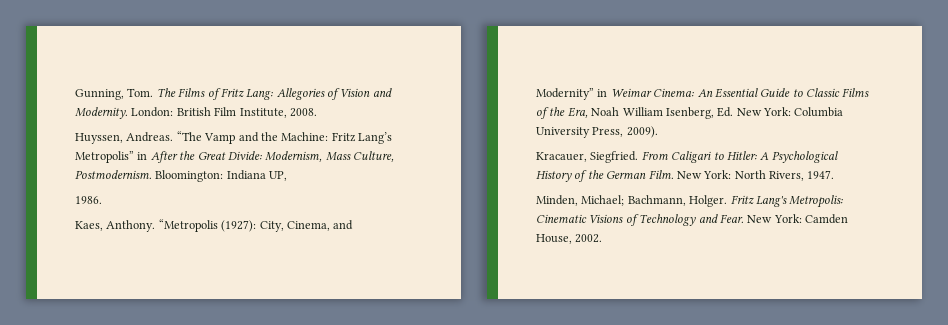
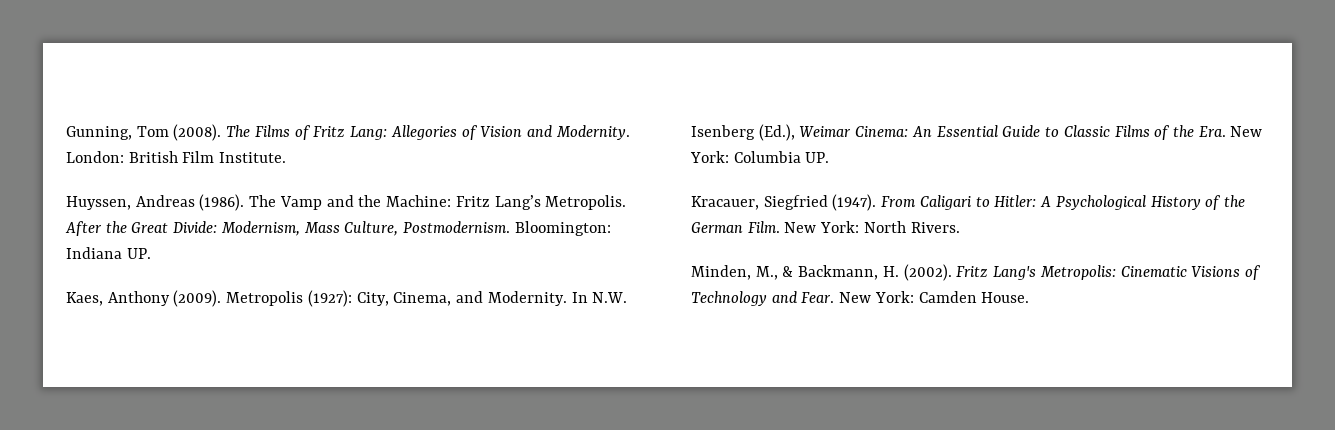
[127,88,154,97] Tom. -> [136,124,222,141] Tom (2008).
[239,108,317,118] Institute, 2008. -> [219,152,287,163] Institute.
[126,131,202,142] Andreas. “The -> [135,194,277,211] Andreas (1986). The
[75,151,148,163] Metropolis” in -> [545,195,627,210] Metropolis.
[269,171,288,181] [75,196,102,204] UP, // 1986. -> [126,248,151,259] UP.
[106,219,218,232] Anthony. “Metropolis -> [107,290,304,307] Anthony (2009). Metropolis
[536,88,608,100] Modernity” in -> [487,291,628,306] [691,124,795,141] Modernity. In N.W. Isenberg (Ed.),
[567,107,844,119] [536,126,658,138] Era, Noah William Isenberg, Ed. New York: Columbia University Press, 2009). -> [1198,126,1263,137] [690,151,830,163] Era. New York: Columbia UP.
[590,151,639,163] Siegfried. -> [763,194,877,211] Siegfried (1947).
[769,170,835,181] Rivers, 1947. -> [910,222,960,233] Rivers.
[581,195,728,207] Michael; Bachmann, Holger. -> [755,264,952,281] M., & Backmann, H. (2002).
[536,234,603,244] House, 2002. -> [981,292,1030,303] House.

